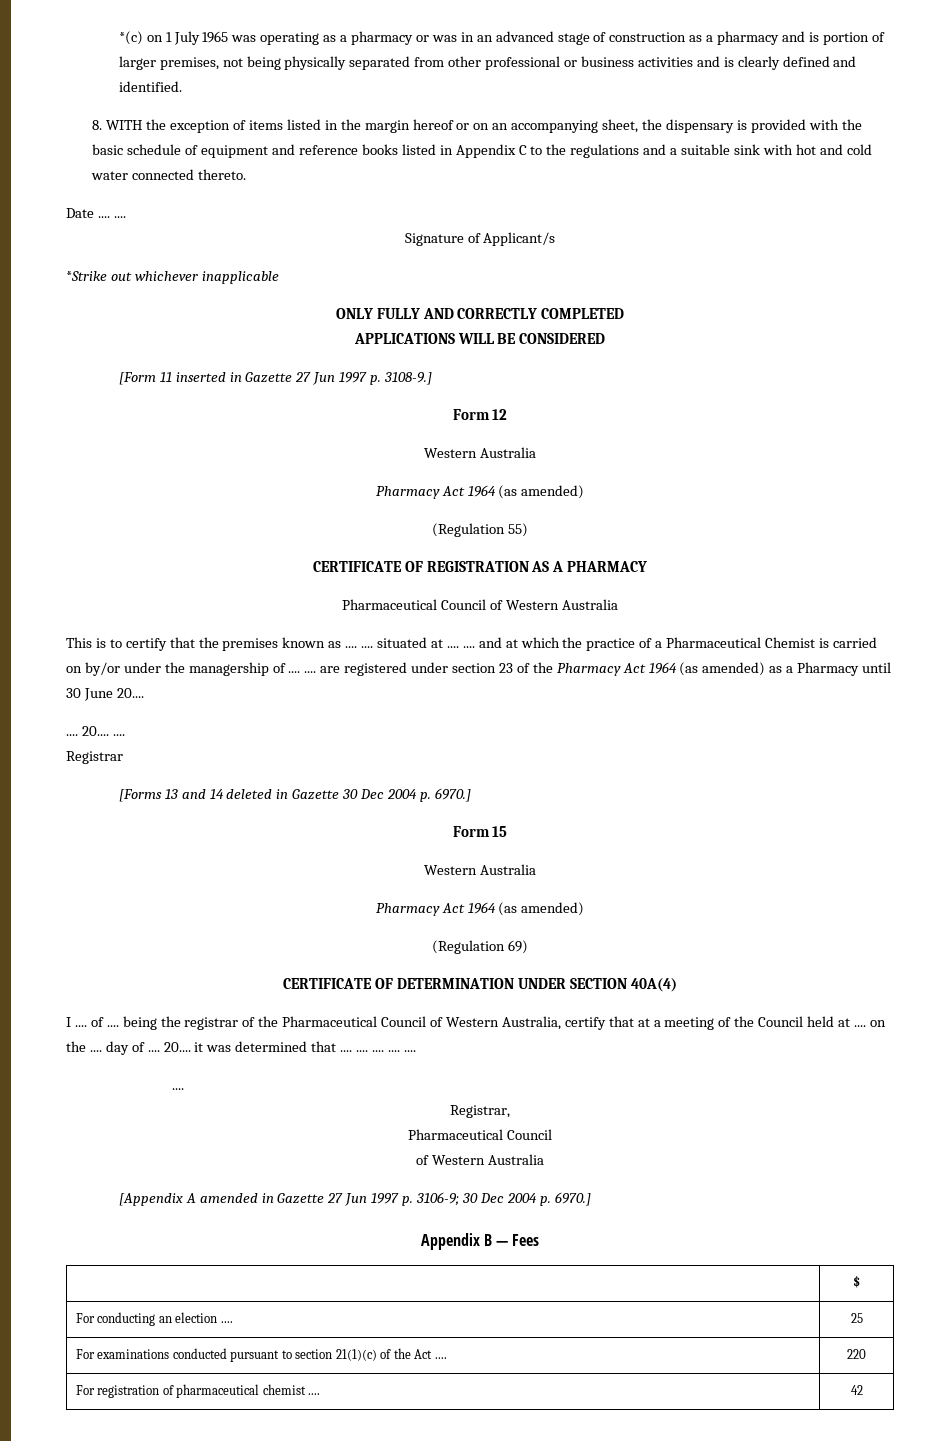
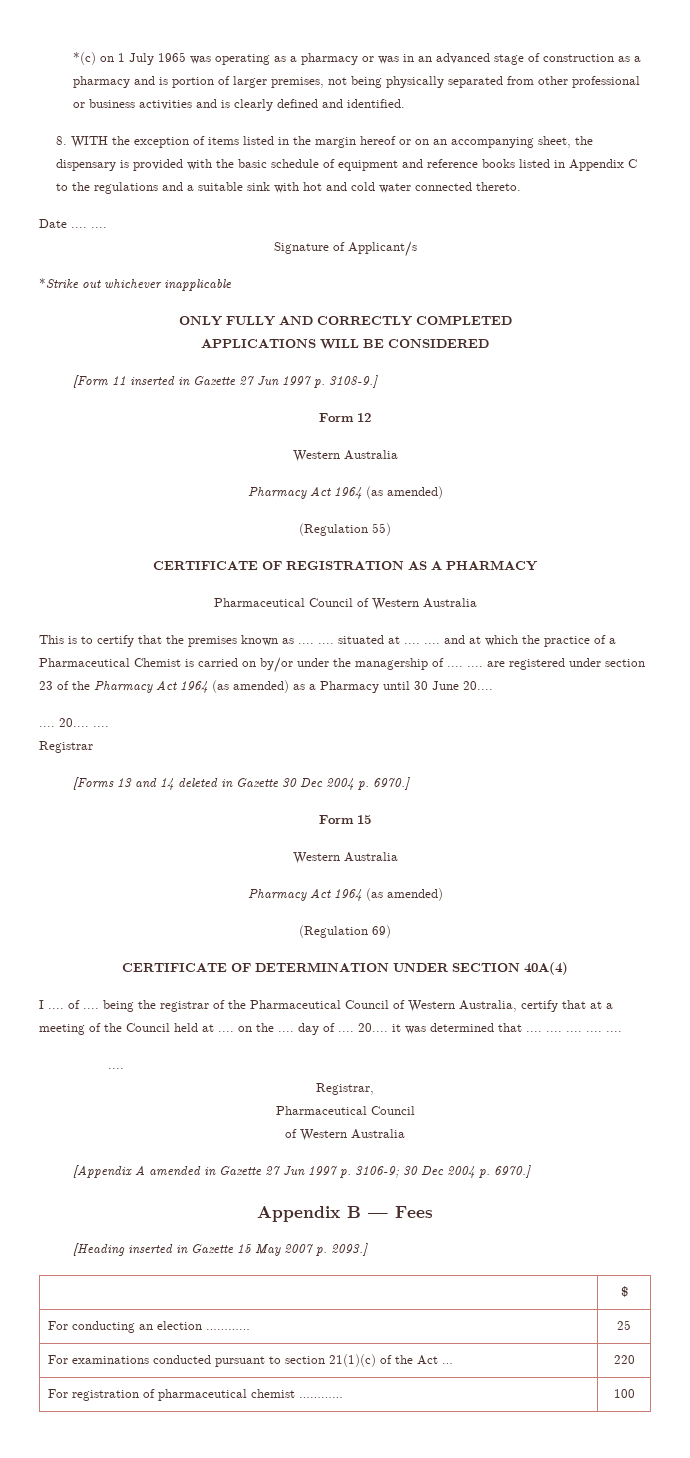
(540, 1240) none -> [73,1243,369,1256] // [Heading inserted in Gazette 15 May 2007 p. 2093.]
[220,1321,233,1323] .... -> [206,1329,251,1330] …………
[434,1357,447,1359] .... -> [442,1363,454,1364] …
[308,1393,321,1395] [850,1385,863,1395] .... | 42 -> [299,1397,344,1398] [613,1389,635,1398] ………… | 100

